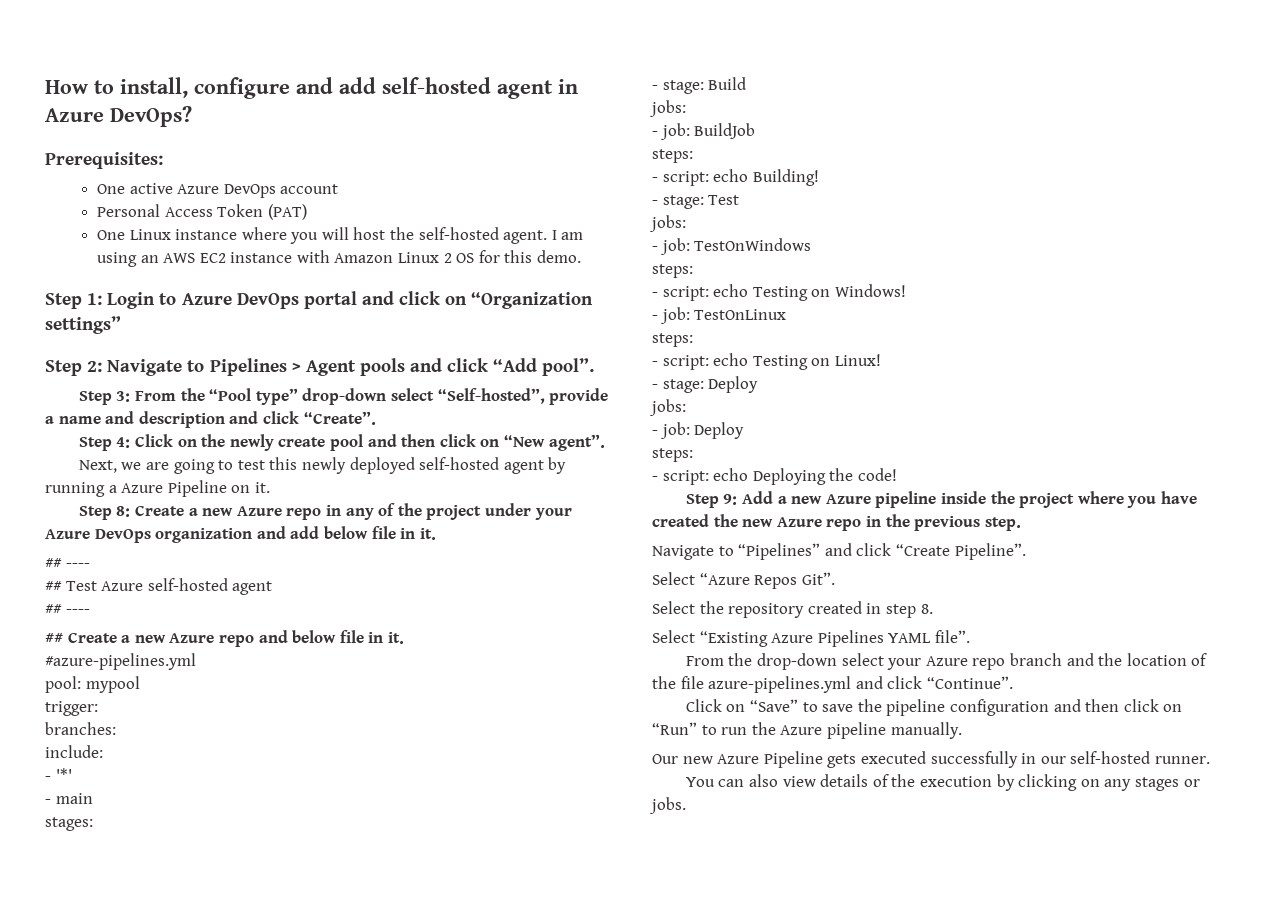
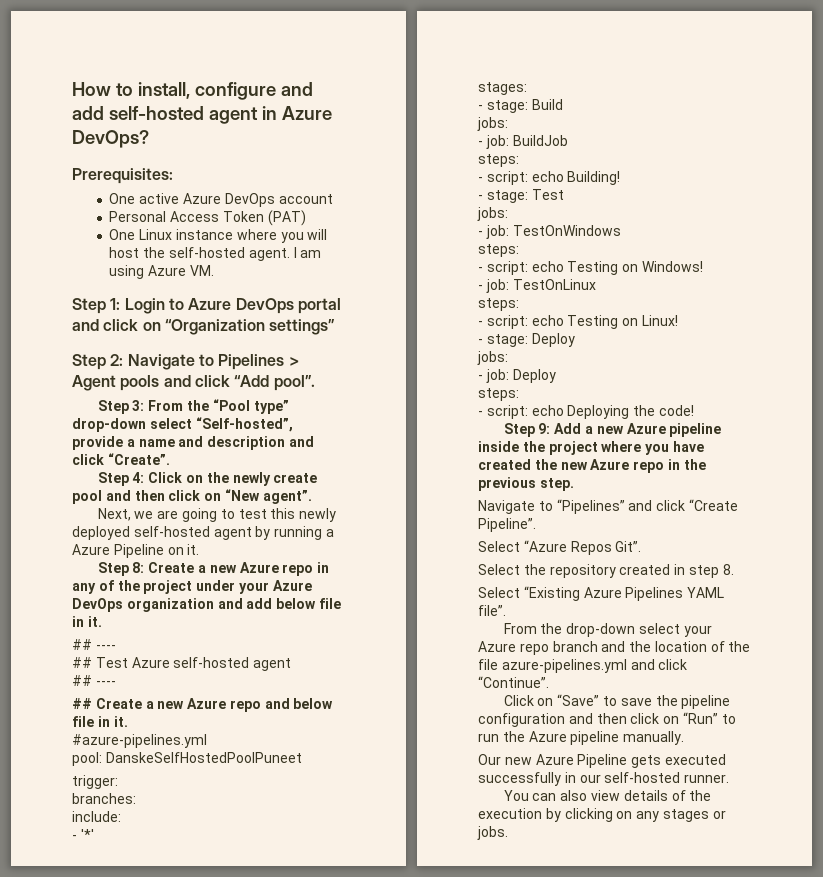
[140,250,581,263] an AWS EC2 instance with Amazon Linux 2 OS for this demo. -> [148,265,214,276] Azure VM.
[85,676,140,693] mypool -> [105,752,302,763] DanskeSelfHostedPoolPuneet
[45,793,93,804] // - main -> (94, 834) none

